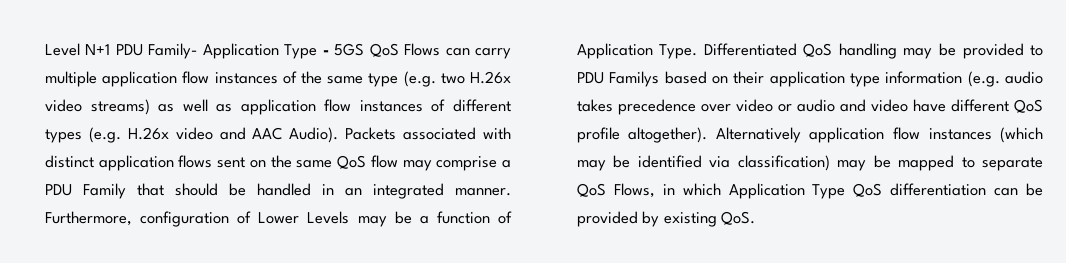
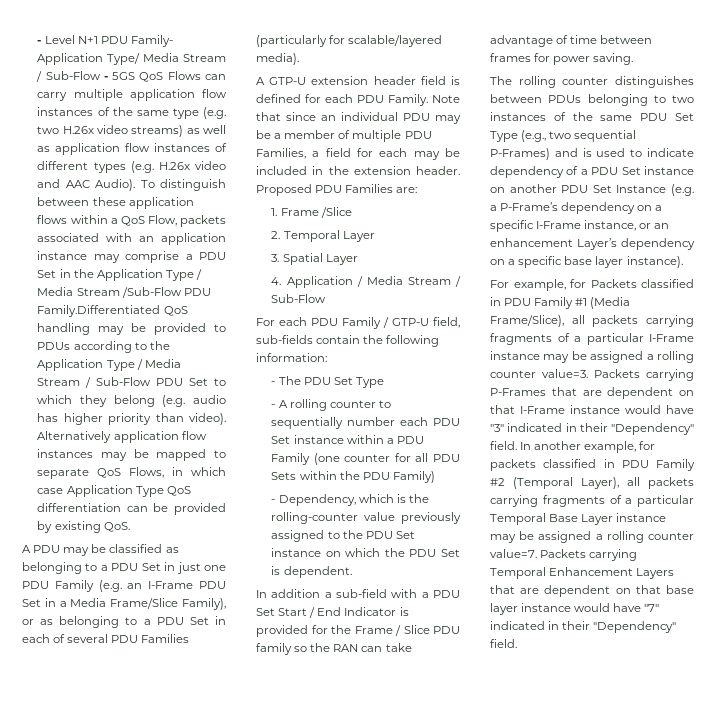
(44, 49) none -> [37,40,42,44] -
[284,44,318,59] Type -> [107,53,226,65] [36,71,101,82] Type/ Media Stream / Sub-Flow
[345,127,511,140] [44,155,511,171] [44,183,512,199] [44,211,512,227] [576,43,797,59] Packets associated with distinct application flows sent on the same QoS flow may comprise a PDU Family that should be handled in an integrated manner. Furthermore, configuration of Lower Levels may be a function of Application Type. Differentiated -> [140,179,226,191] [37,197,194,209] [37,215,226,227] [37,233,226,245] [37,251,226,263] [37,269,202,281] [37,287,211,298] [37,305,161,317] To distinguish between these application flows within a QoS Flow, packets associated with an application instance may comprise a PDU Set in the Application Type / Media Stream /Sub-Flow PDU Family.Differentiated
[576,71,1043,87] [576,99,1043,115] [576,127,1043,143] [576,155,830,171] PDU Familys based on their application type information (e.g. audio takes precedence over video or audio and video have different QoS profile altogether). Alternatively application flow instances (which may be identified via classification) -> [37,341,170,353] [37,359,181,371] [37,377,226,388] [37,395,226,407] [37,413,226,425] [37,431,207,443] [37,449,94,458] PDUs according to the Application Type / Media Stream / Sub-Flow PDU Set to which they belong (e.g. audio has higher priority than video). Alternatively application flow instances
(721, 189) none -> [37,488,64,494] case
(756, 218) none -> [22,544,179,556] [22,562,226,574] [22,580,226,592] [22,598,226,610] [22,616,226,628] [22,634,190,643] [256,35,443,47] [256,53,299,65] [256,76,460,85] [256,94,460,106] [256,112,461,124] [256,130,432,142] [256,148,460,160] [256,166,460,175] [256,184,418,196] [271,207,352,218] [271,230,375,242] [271,253,358,265] [271,276,461,288] [271,294,327,303] [256,317,460,329] [256,335,440,347] [256,353,327,362] [271,376,384,388] [271,399,391,411] [271,417,460,429] [271,435,424,444] [271,453,460,465] [271,471,435,483] [271,494,429,506] [271,512,461,524] [271,530,415,542] [271,548,460,557] [271,566,352,578] [256,589,460,598] [256,607,409,618] [256,625,460,637] [256,643,412,655] [490,35,653,47] [490,53,634,65] [490,76,694,88] [490,94,694,106] [490,112,694,121] [490,130,637,142] [490,148,694,160] [490,166,694,178] [490,184,694,196] [490,202,663,214] [490,220,670,232] [490,238,695,250] [490,256,683,268] [490,279,694,291] [490,297,631,309] [490,315,694,327] [490,333,694,345] [490,351,694,363] [490,369,694,381] [490,387,694,399] [490,405,694,414] [490,423,694,435] [490,441,656,453] [490,459,695,471] [490,477,694,489] [490,495,694,507] [490,513,667,525] [490,531,694,543] [490,549,638,561] [490,567,675,579] [490,585,694,597] [490,603,660,615] [490,621,677,633] [490,639,517,648] // A PDU may be classified as belonging to a PDU Set in just one PDU Family (e.g. an I-Frame PDU Set in a Media Frame/Slice Family), or as belonging to a PDU Set in each of several PDU Families (particularly for scalable/layered media). // A GTP-U extension header field is defined for each PDU Family. Note that since an individual PDU may be a member of multiple PDU Families, a field for each may be included in the extension header. Proposed PDU Families are: // 1. Frame /Slice // 2. Temporal Layer // 3. Spatial Layer // 4. Application / Media Stream / Sub-Flow // For each PDU Family / GTP-U field, sub-fields contain the following information: // - The PDU Set Type // - A rolling counter to sequentially number each PDU Set instance within a PDU Family (one counter for all PDU Sets within the PDU Family) // - Dependency, which is the rolling-counter value previously assigned to the PDU Set instance on which the PDU Set is dependent. // In addition a sub-field with a PDU Set Start / End Indicator is provided for the Frame / Slice PDU family so the RAN can take advantage of time between frames for power saving. // The rolling counter distinguishes between PDUs belonging to two instances of the same PDU Set Type (e.g., two sequential P-Frames) and is used to indicate dependency of a PDU Set instance on another PDU Set Instance (e.g. a P-Frame’s dependency on a specific I-Frame instance, or an enhancement Layer’s dependency on a specific base layer instance). // For example, for Packets classified in PDU Family #1 (Media Frame/Slice), all packets carrying fragments of a particular I-Frame instance may be assigned a rolling counter value=3. Packets carrying P-Frames that are dependent on that I-Frame instance would have "3" indicated in their "Dependency" field. In another example, for packets classified in PDU Family #2 (Temporal Layer), all packets carrying fragments of a particular Temporal Base Layer instance may be assigned a rolling counter value=7. Packets carrying Temporal Enhancement Layers that are dependent on that base layer instance would have "7" indicated in their "Dependency" field.

